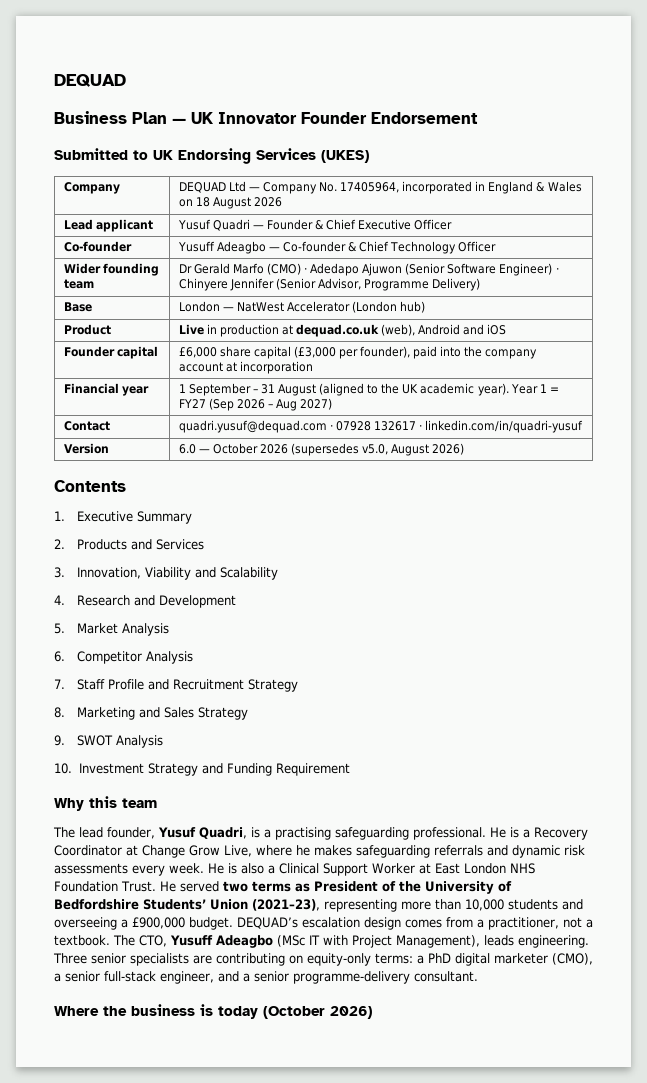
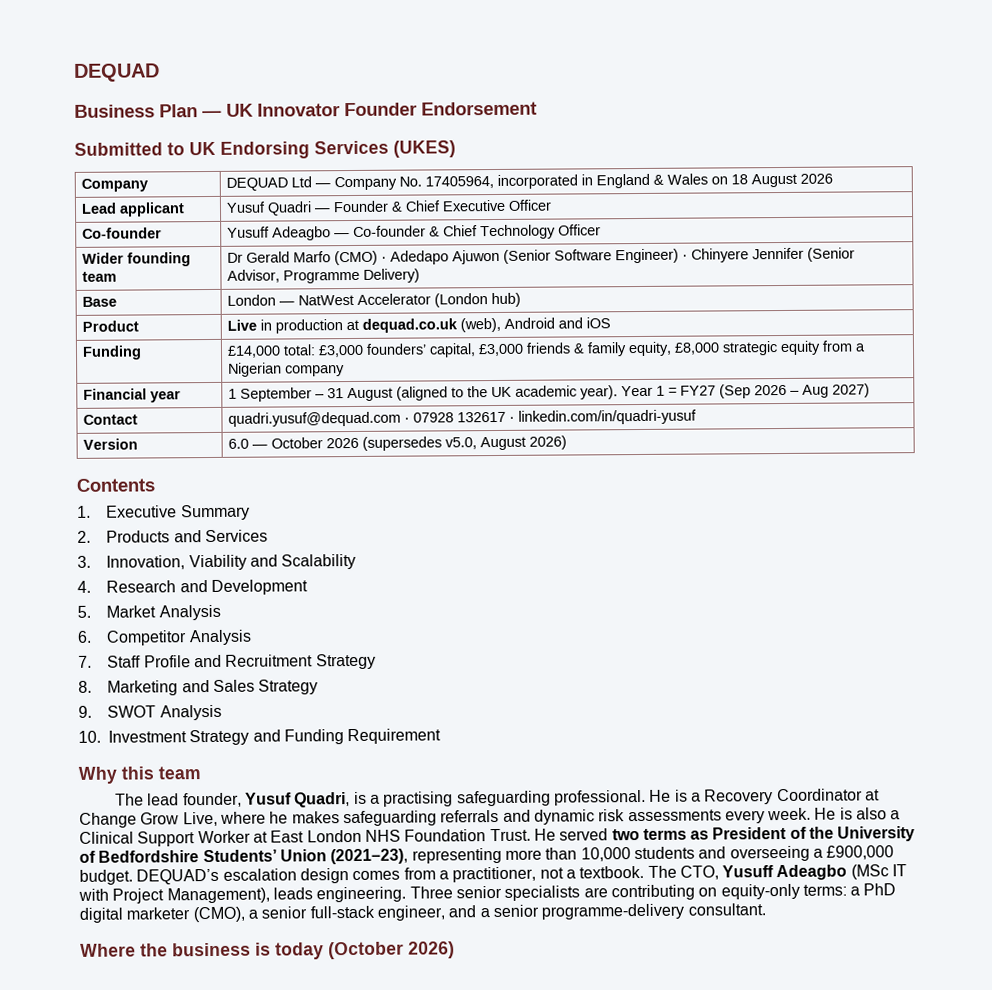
[63,346,158,359] [178,346,538,359] [178,361,313,374] Founder capital | £6,000 share capital (£3,000 per founder), paid into the company account at incorporation -> [81,345,142,360] [226,340,866,358] [227,362,345,377] Funding | £14,000 total: £3,000 founders’ capital, £3,000 friends & family equity, £8,000 strategic equity from a Nigerian company

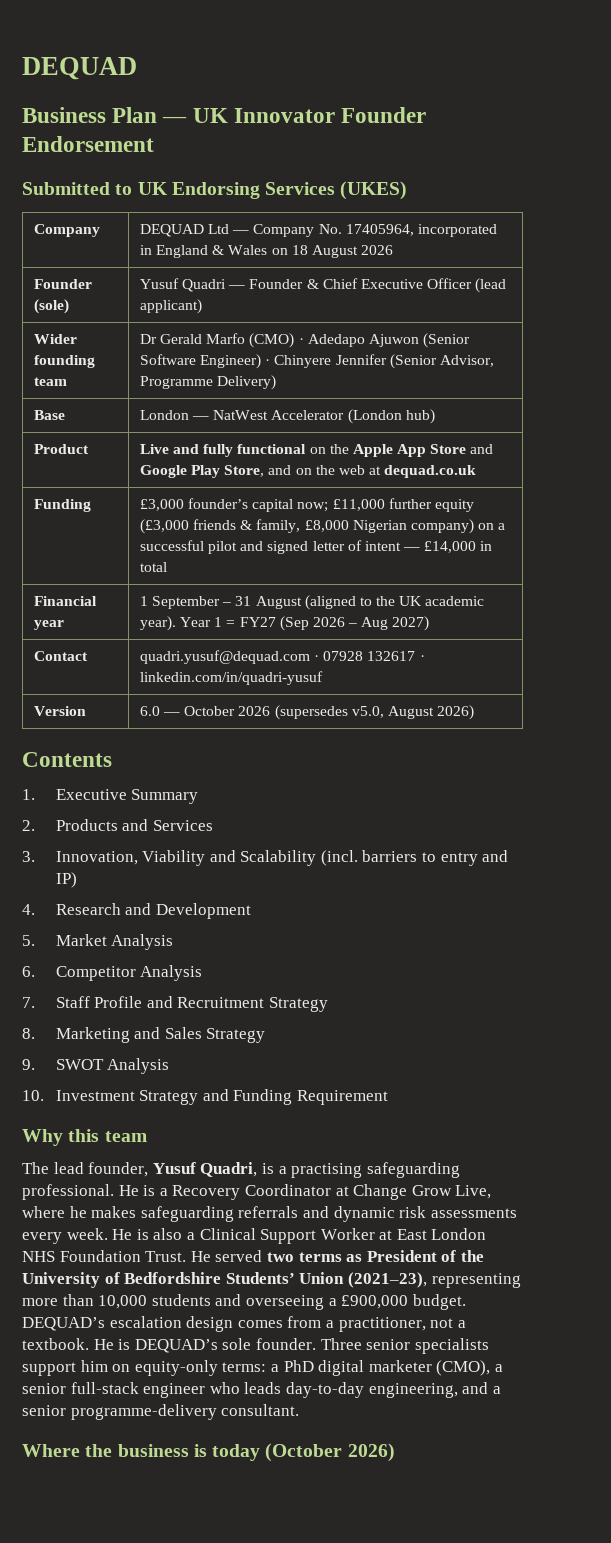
[80,202,185,217] Lead applicant -> [33,279,92,289] [33,299,69,314] Founder (sole)
[81,227,162,239] [226,224,601,241] // Co-founder | Yusuff Adeagbo — Co-founder & Chief Technology Officer -> [475,278,507,293] [139,299,202,314] (lead applicant)
[259,317,611,334] [81,345,142,360] [226,340,866,358] [227,362,345,377] in production at dequad.co.uk (web), Android and iOS // Funding | £14,000 total: £3,000 founders’ capital, £3,000 friends & family equity, £8,000 strategic equity from a Nigerian company -> [173,444,494,457] [139,465,477,478] [33,499,91,512] [139,498,474,512] [139,519,506,534] [139,540,493,554] [139,562,167,572] and fully functional on the Apple App Store and Google Play Store, and on the web at dequad.co.uk // Funding | £3,000 founder’s capital now; £11,000 further equity (£3,000 friends & family, £8,000 Nigerian company) on a successful pilot and signed letter of intent — £14,000 in total
(357, 561) none -> [320,850,509,866] [55,872,77,888] (incl. barriers to entry and IP)
[647,864,908,881] [78,886,407,904] The CTO, Yusuff Adeagbo (MSc IT with Project Management), leads engineering. -> [93,1338,316,1353] He is DEQUAD’s sole founder.
[583,884,695,901] are contributing -> [22,1360,108,1376] support him
[376,905,445,921] engineer, -> [143,1382,458,1398] engineer who leads day-to-day engineering,

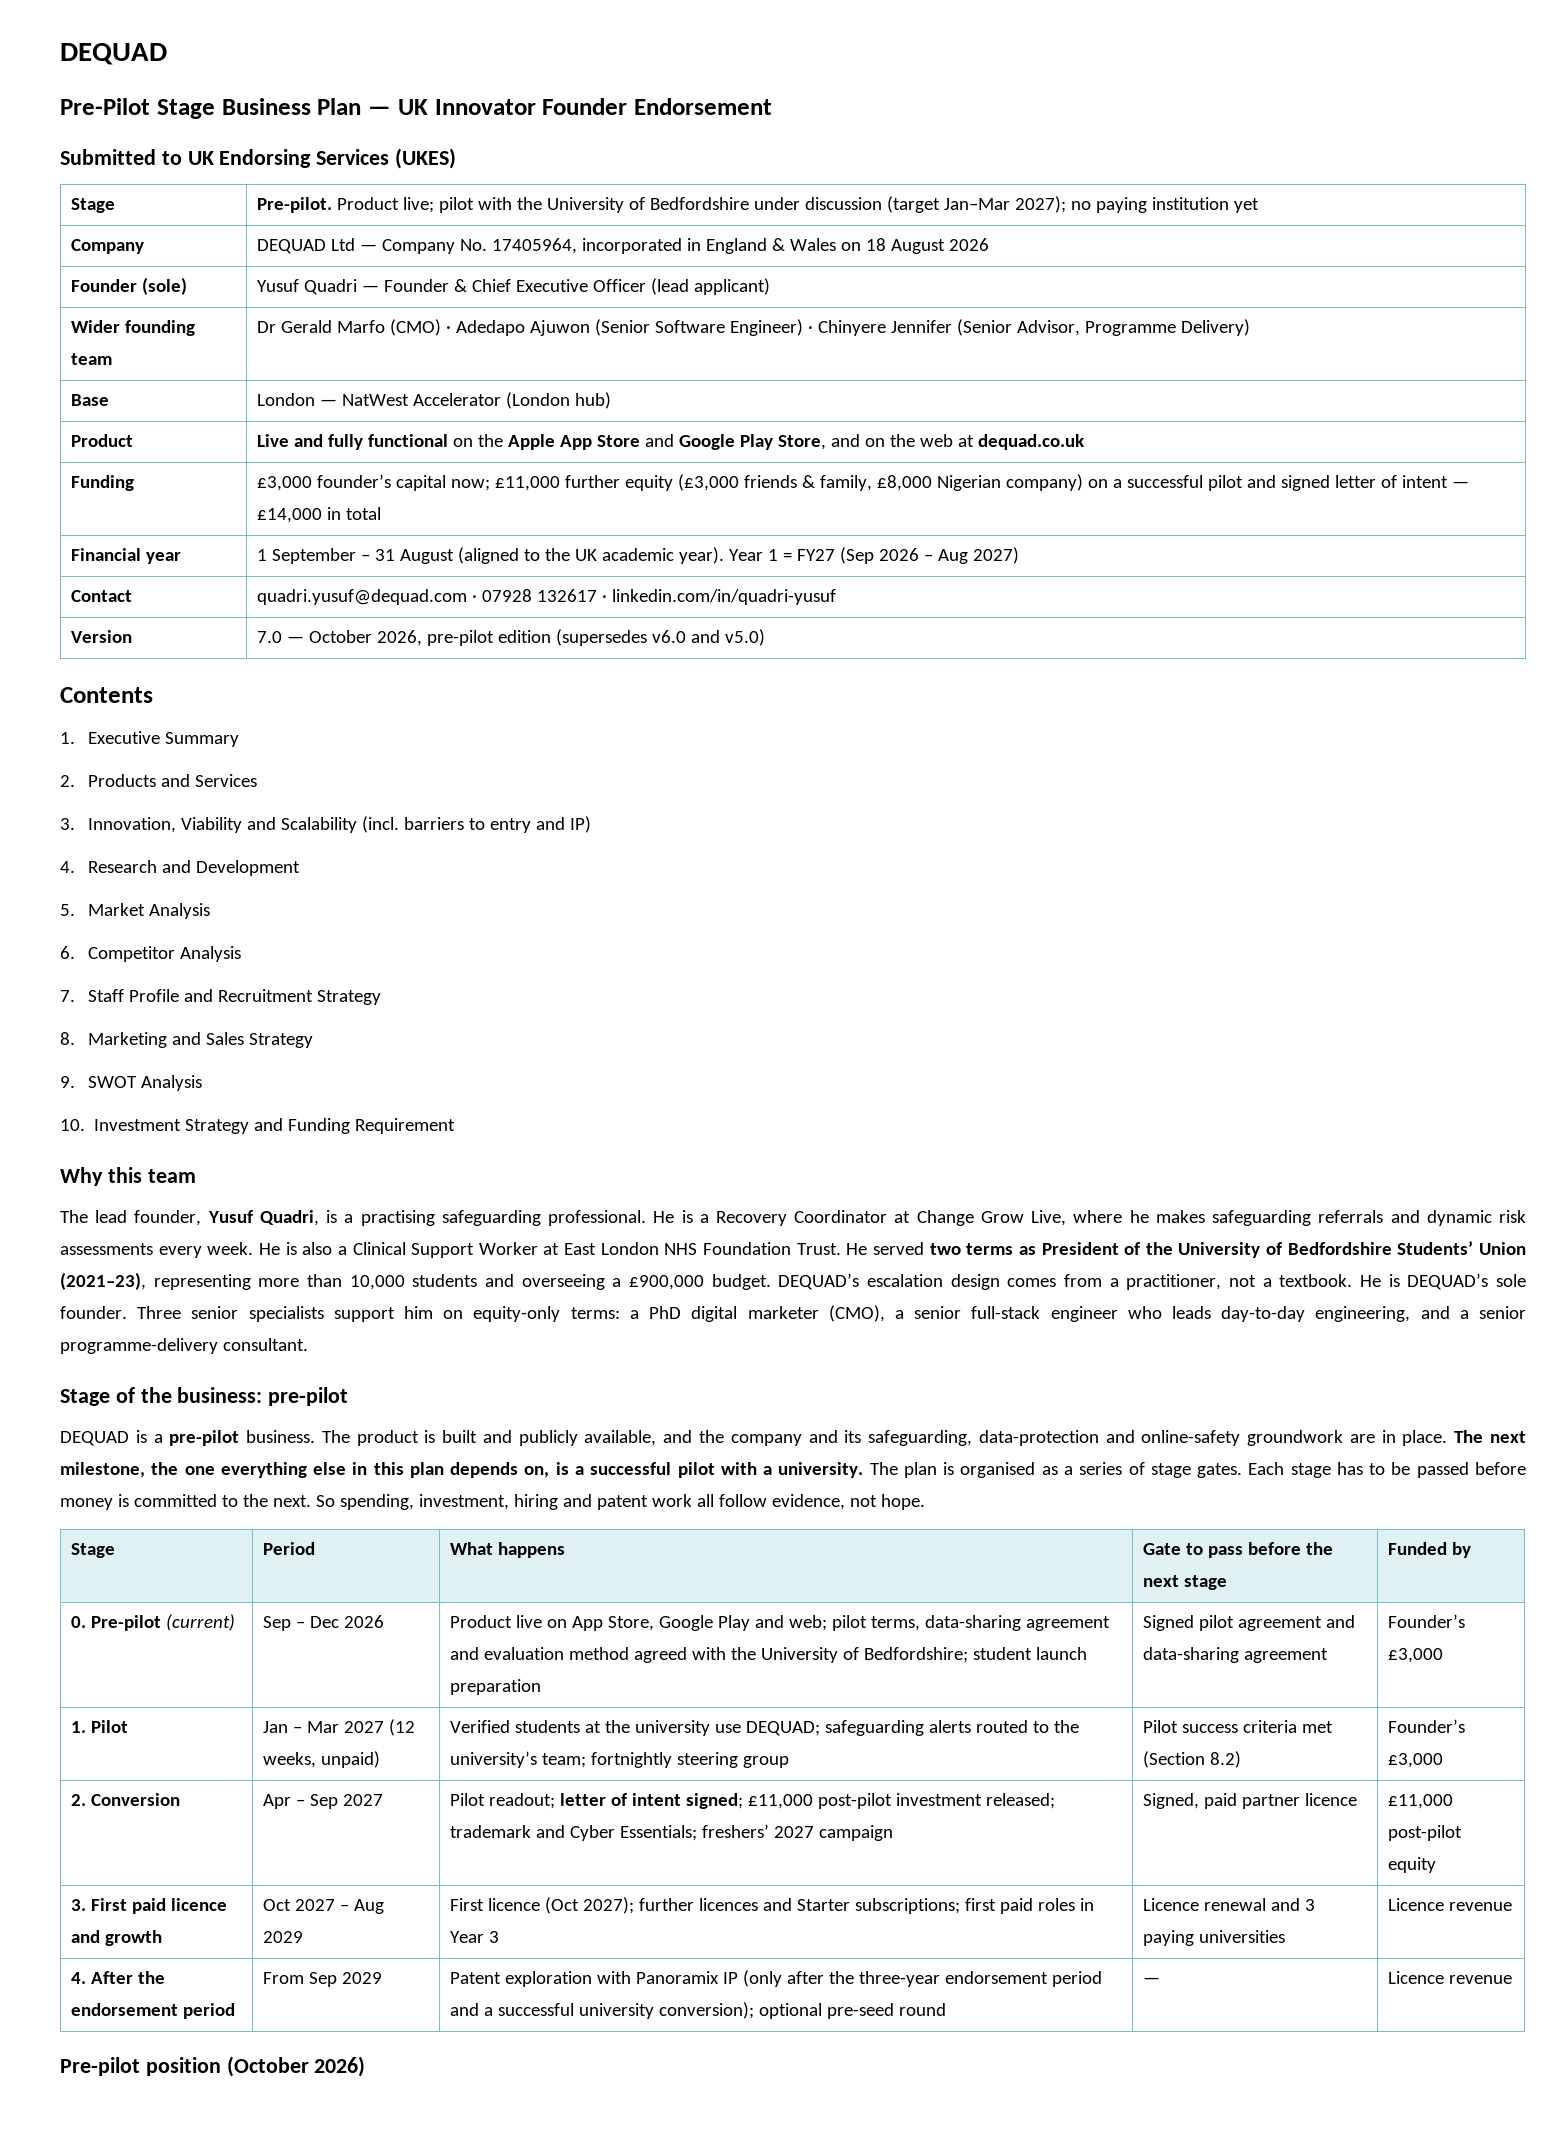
(137, 68) none -> [60,98,215,119] Pre-Pilot Stage
(408, 190) none -> [71,198,116,213] [257,196,1260,213] // Stage | Pre-pilot. Product live; pilot with the University of Bedfordshire under discussion (target Jan–Mar 2027); no paying institution yet
[139,706,160,716] 6.0 -> [257,631,283,643] 7.0
[238,705,475,720] 2026 (supersedes v5.0, August 2026) -> [377,629,766,646] 2026, pre-pilot edition (supersedes v6.0 and v5.0)
[22,1444,261,1461] Where the business is today -> [60,1387,349,1406] [60,1430,1526,1446] [60,1462,1526,1478] [60,1494,925,1510] [71,1543,116,1558] [263,1542,316,1555] [450,1542,566,1558] [1143,1542,1334,1558] [1143,1575,1228,1590] [1388,1542,1472,1558] [71,1614,236,1631] [263,1615,385,1631] [450,1615,1111,1631] [450,1647,1088,1663] [450,1679,542,1695] [1143,1615,1356,1631] [1143,1647,1329,1663] [1388,1614,1466,1628] [1388,1648,1444,1663] [71,1720,129,1733] [263,1719,416,1736] [263,1751,381,1768] [450,1720,1080,1736] [450,1751,790,1768] [1143,1720,1334,1733] [1143,1751,1242,1768] [1388,1719,1466,1733] [1388,1753,1444,1768] [71,1793,181,1806] [263,1794,384,1809] [450,1793,1056,1809] [450,1824,894,1841] [1143,1793,1358,1809] [1388,1794,1454,1809] [1388,1825,1463,1841] [1388,1857,1437,1873] [71,1898,228,1914] [71,1930,163,1946] [263,1899,385,1914] [263,1931,304,1943] [450,1897,1095,1914] [450,1931,500,1943] [1143,1898,1316,1911] [1143,1930,1286,1946] [1388,1898,1513,1911] [71,1971,166,1984] [71,2003,236,2019] [263,1972,383,1987] [450,1970,1103,1987] [450,2002,947,2019] [1143,1977,1161,1984] [1388,1971,1513,1984] [60,2057,221,2076] Stage of the business: pre-pilot // DEQUAD is a pre-pilot business. The product is built and publicly available, and the company and its safeguarding, data-protection and online-safety groundwork are in place. The next milestone, the one everything else in this plan depends on, is a successful pilot with a university. The plan is organised as a series of stage gates. Each stage has to be passed before money is committed to the next. So spending, investment, hiring and patent work all follow evidence, not hope. // Stage | Period | What happens | Gate to pass before the next stage | Funded by // 0. Pre-pilot (current) | Sep – Dec 2026 | Product live on App Store, Google Play and web; pilot terms, data-sharing agreement and evaluation method agreed with the University of Bedfordshire; student launch preparation | Signed pilot agreement and data-sharing agreement | Founder’s £3,000 // 1. Pilot | Jan – Mar 2027 (12 weeks, unpaid) | Verified students at the university use DEQUAD; safeguarding alerts routed to the university’s team; fortnightly steering group | Pilot success criteria met (Section 8.2) | Founder’s £3,000 // 2. Conversion | Apr – Sep 2027 | Pilot readout; letter of intent signed; £11,000 post-pilot investment released; trademark and Cyber Essentials; freshers’ 2027 campaign | Signed, paid partner licence | £11,000 post-pilot equity // 3. First paid licence and growth | Oct 2027 – Aug 2029 | First licence (Oct 2027); further licences and Starter subscriptions; first paid roles in Year 3 | Licence renewal and 3 paying universities | Licence revenue // 4. After the endorsement period | From Sep 2029 | Patent exploration with Panoramix IP (only after the three-year endorsement period and a successful university conversion); optional pre-seed round | — | Licence revenue // Pre-pilot position

